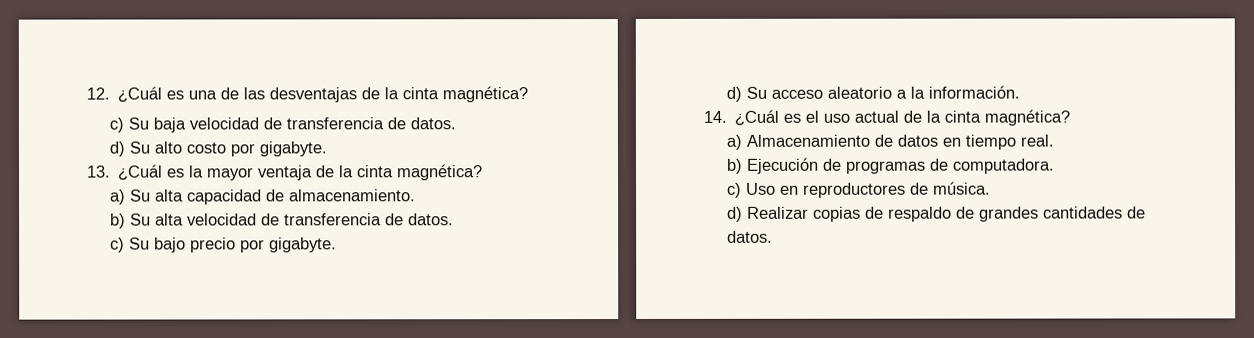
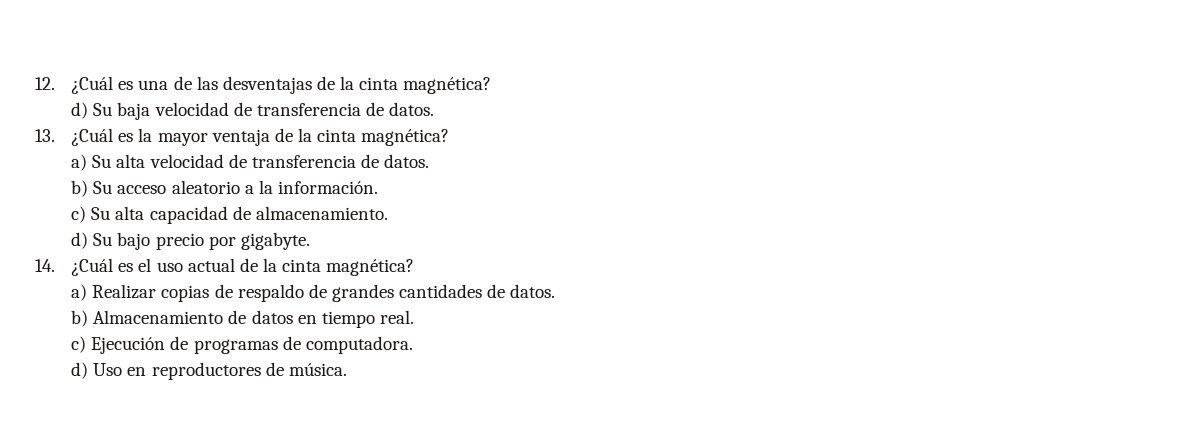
[109,117,125,133] c) -> [71,102,89,119] d)
[109,141,328,157] // d) Su alto costo por gigabyte. -> (435, 109) none
[187,189,417,205] [110,213,455,229] [110,237,338,253] [726,86,743,102] capacidad de almacenamiento. // b) Su alta velocidad de transferencia de datos. // c) Su bajo precio por gigabyte. // d) -> [149,154,430,168] [71,180,89,197] velocidad de transferencia de datos. // b)
(1021, 92) none -> [71,206,388,224] [71,232,310,250] // c) Su alta capacidad de almacenamiento. // d) Su bajo precio por gigabyte.
[746,134,1055,150] [726,157,1056,174] [727,181,992,198] [727,206,744,222] Almacenamiento de datos en tiempo real. // b) Ejecución de programas de computadora. // c) Uso en reproductores de música. // d) -> (88, 292) none
(774, 236) none -> [71,310,414,328] [71,336,413,354] [71,362,347,380] // b) Almacenamiento de datos en tiempo real. // c) Ejecución de programas de computadora. // d) Uso en reproductores de música.

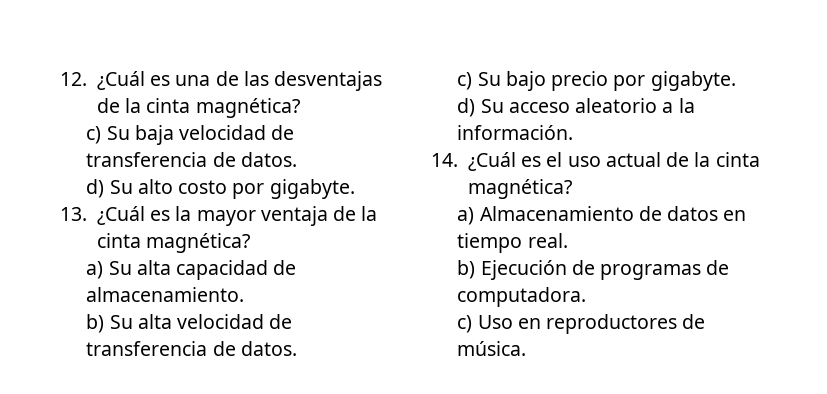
[71,102,89,119] d) -> [86,126,102,144] c)
(435, 109) none -> [86,179,355,199] // d) Su alto costo por gigabyte.
[149,154,430,168] [71,180,89,197] velocidad de transferencia de datos. // b) -> [176,260,297,280] [86,287,245,302] [86,314,293,333] [86,341,297,356] [457,71,736,91] [457,98,476,117] capacidad de almacenamiento. // b) Su alta velocidad de transferencia de datos. // c) Su bajo precio por gigabyte. // d)
[71,206,388,224] [71,232,310,250] // c) Su alta capacidad de almacenamiento. // d) Su bajo precio por gigabyte. -> (574, 132) none
[92,284,556,302] [71,310,89,327] Realizar copias de respaldo de grandes cantidades de datos. // b) -> (475, 216) none
[71,336,87,353] c) -> [457,260,476,279] b)
[71,362,89,379] d) -> [457,315,473,333] c)

